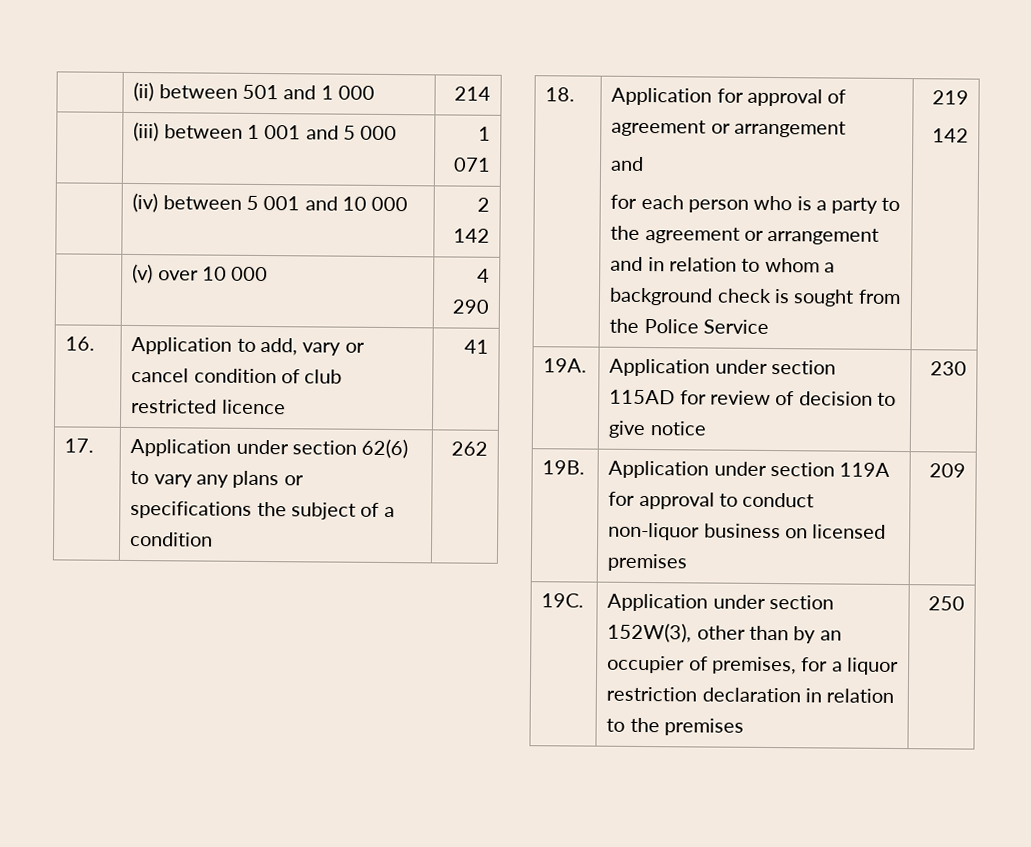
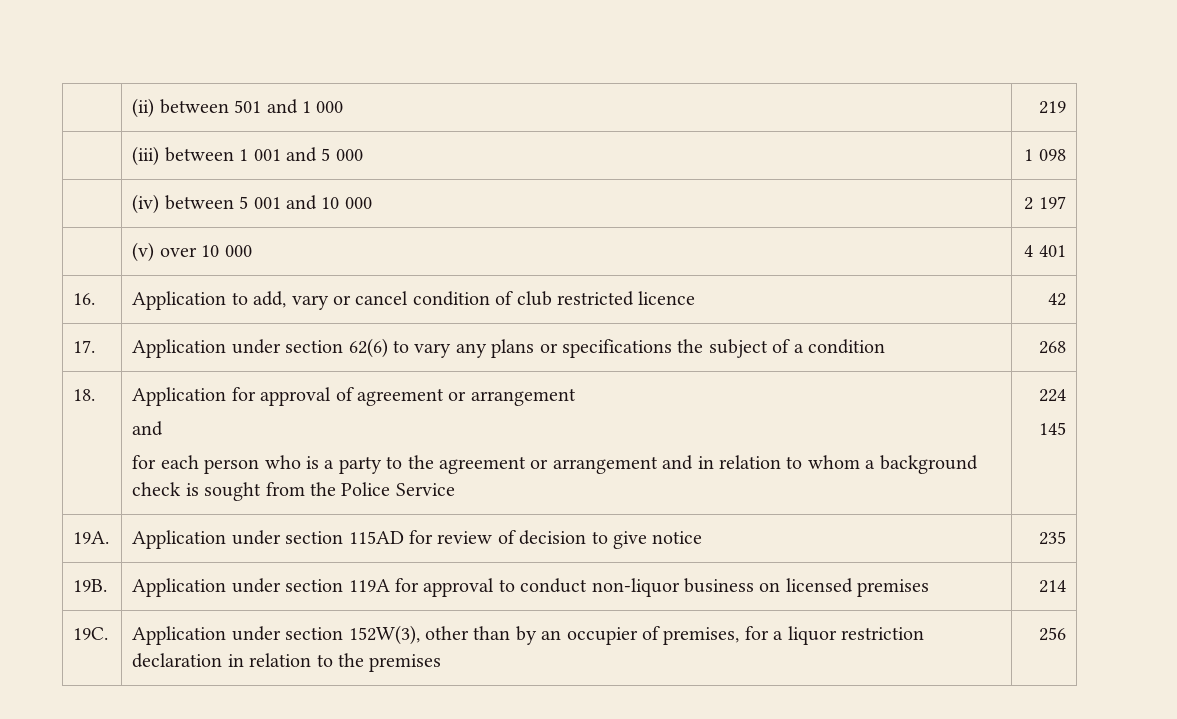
[453,86,491,101] 214 -> [1038,101,1066,114] 219
[452,157,491,172] 071 -> [1038,149,1066,161] 098
[452,228,490,243] 142 -> [1038,196,1066,209] 197
[451,299,489,314] 290 -> [1038,245,1066,257] 401
[463,339,489,354] 41 -> [1047,293,1066,306] 42
[450,441,488,456] 262 -> [1038,341,1066,354] 268
[931,90,969,105] [931,128,969,143] 219 // 142 -> [1038,389,1066,402] [1038,422,1066,435] 224 // 145
[929,361,967,376] 230 -> [1038,531,1066,545] 235
[928,463,966,478] 209 -> [1038,580,1066,593] 214
[927,596,965,611] 250 -> [1038,627,1066,641] 256

